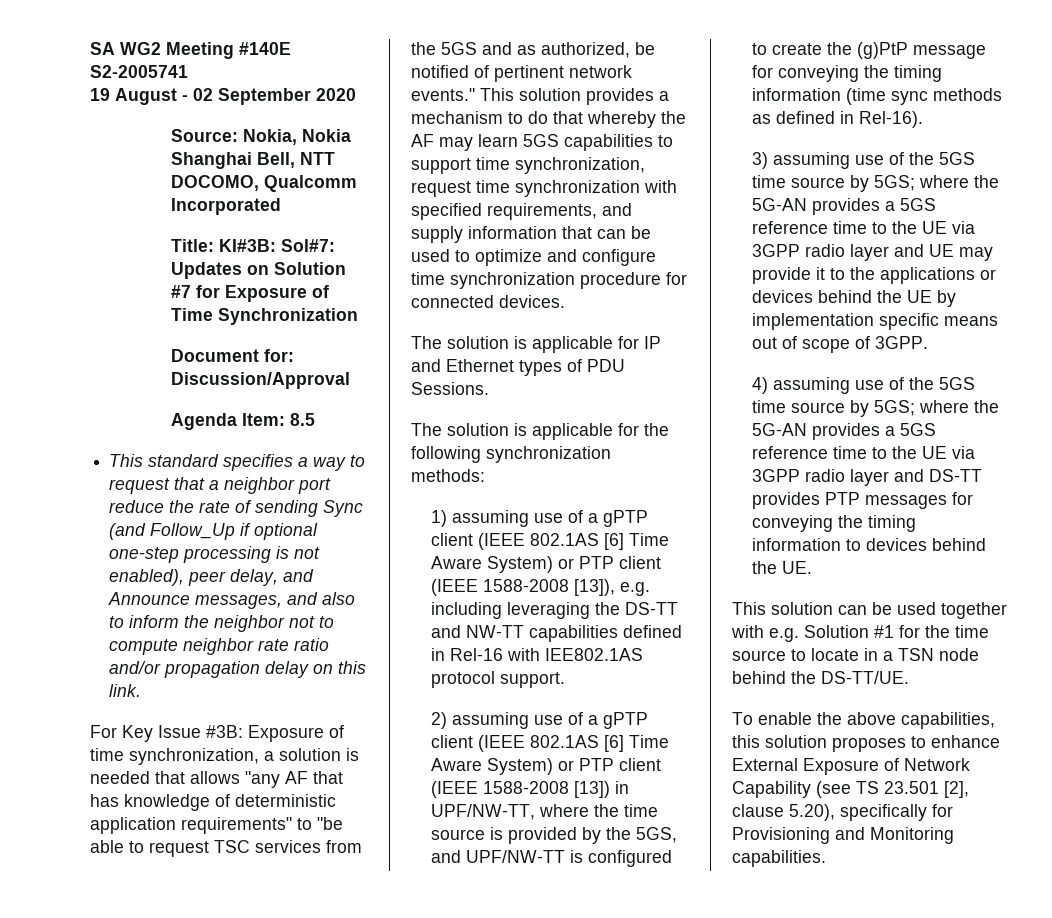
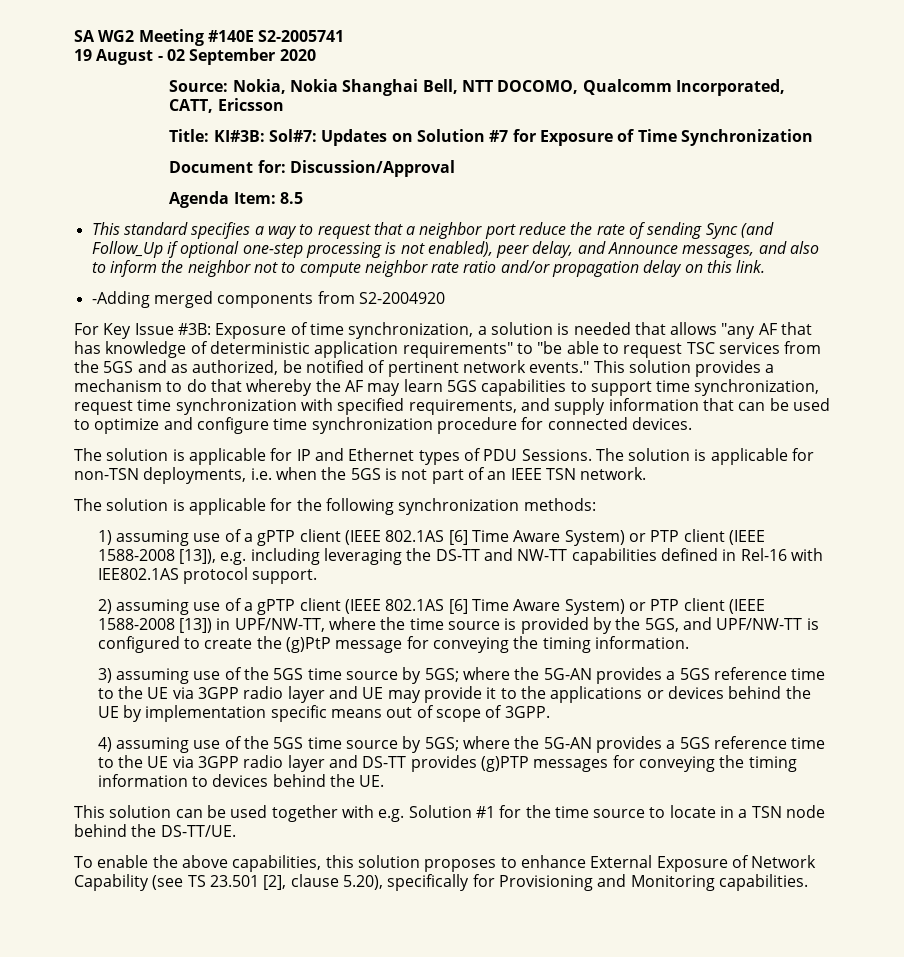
[170,198,281,215] Incorporated -> [675,79,785,96] [169,98,284,113] Incorporated, CATT, Ericsson
(142, 690) none -> [91,291,445,308] // -Adding merged components from S2-2004920
(489, 388) none -> [595,448,815,465] [74,467,647,484] The solution is applicable for non-TSN deployments, i.e. when the 5GS is not part of an IEEE TSN network.
[752,88,1003,105] [752,111,924,128] information (time sync methods as defined in Rel-16). -> [595,636,690,649] information.
[825,492,861,505] PTP -> [481,756,530,772] (g)PTP

